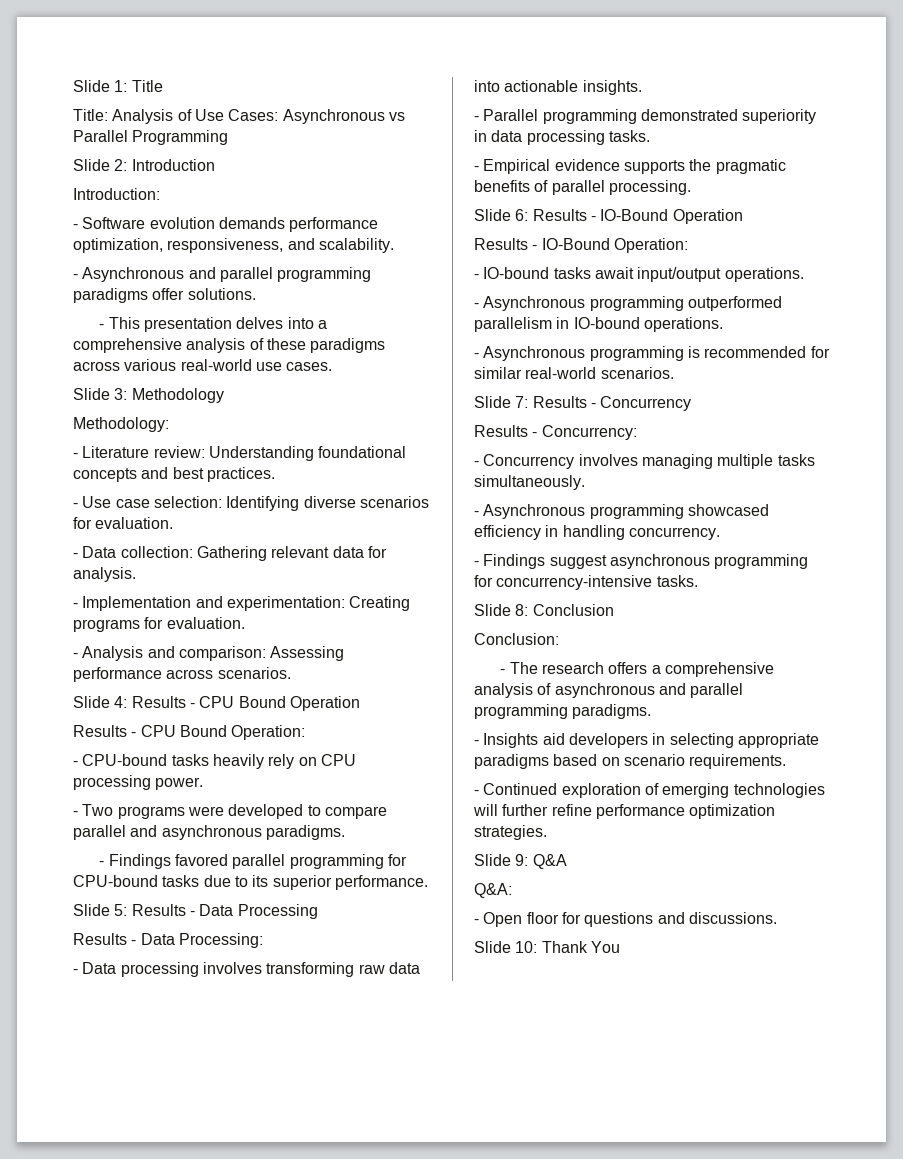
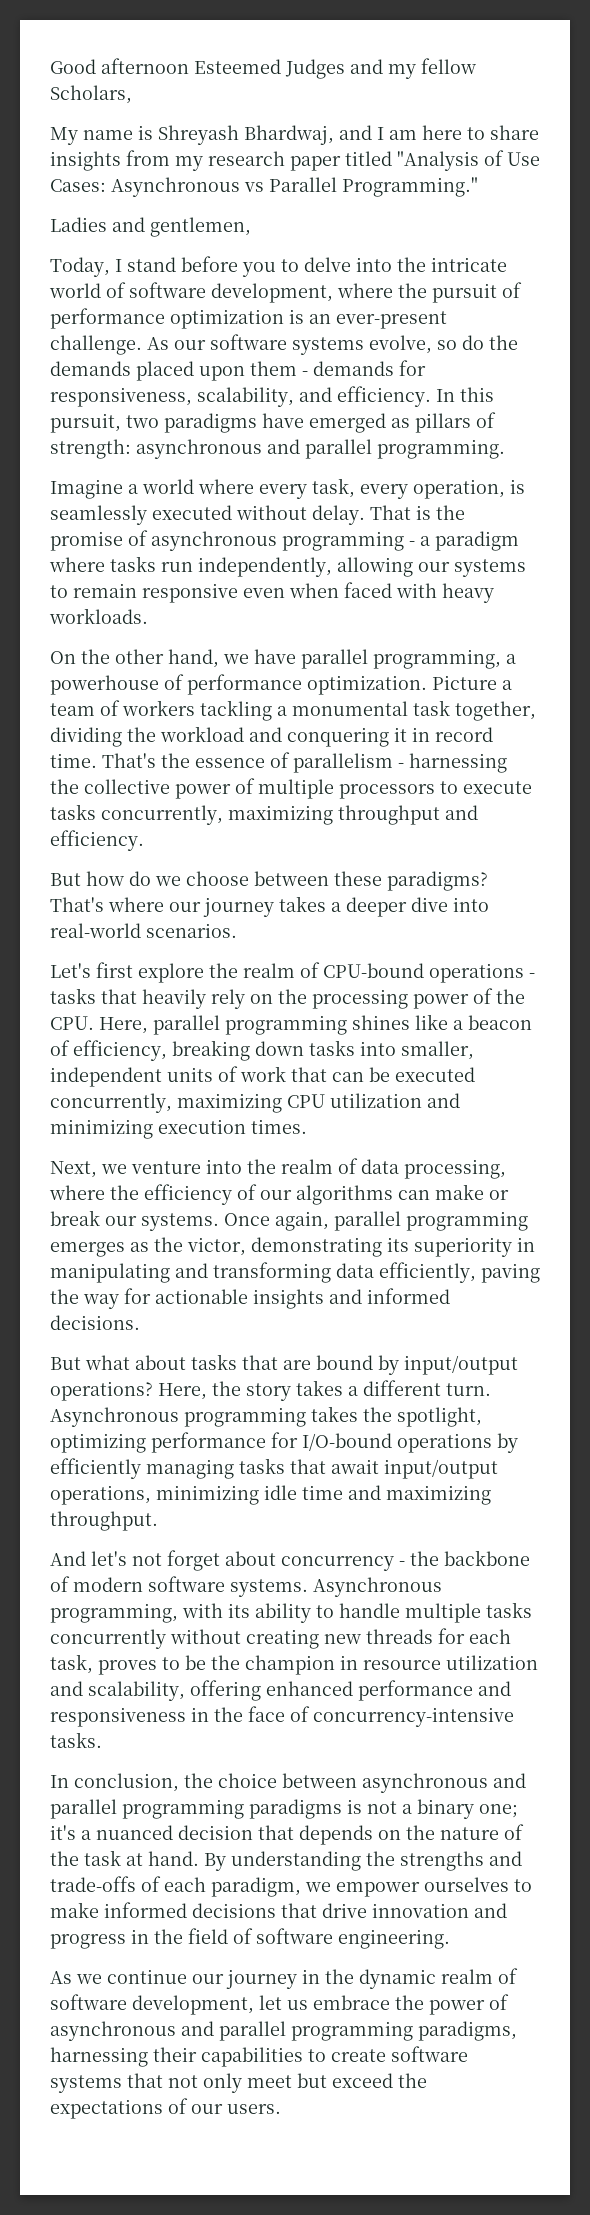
[73,80,163,92] [73,109,174,124] Slide 1: Title // Title: Analysis -> [50,58,476,79] [50,85,132,104] [50,125,539,145] [50,150,479,171] Good afternoon Esteemed Judges and my fellow Scholars, // My name is Shreyash Bhardwaj, and I am here to share insights from my research paper titled "Analysis
[132,130,229,145] [73,159,215,171] [73,188,160,200] [73,217,379,232] [73,238,394,253] [73,267,372,282] [73,288,256,303] [99,317,328,332] [73,338,386,353] [73,359,333,371] [73,388,224,403] [73,417,169,432] [73,446,407,461] [73,467,275,482] [73,496,429,511] [73,517,174,529] [73,546,387,561] [73,567,136,582] [73,596,411,611] [73,617,245,632] [73,646,345,661] [73,667,291,682] [73,696,360,711] [73,725,306,740] [73,754,356,769] [73,775,204,790] [73,804,387,819] [73,825,345,840] [99,854,408,869] [73,875,428,890] [73,904,318,919] [73,933,263,948] [73,962,420,977] [474,80,642,95] [474,109,817,124] [474,130,650,145] [474,159,786,174] [474,180,691,195] [474,209,743,224] [474,238,688,253] [474,267,804,282] [474,296,782,311] [474,317,723,332] [474,346,830,361] [474,367,674,379] [474,396,692,411] [474,425,637,440] [474,454,815,469] [474,475,585,490] [474,504,769,519] [474,525,720,540] [474,554,809,569] [474,575,698,590] [474,604,614,616] [474,633,559,645] [500,662,775,677] [474,683,533,698] Programming // Slide 2: Introduction // Introduction: // - Software evolution demands performance optimization, responsiveness, and scalability. // - Asynchronous and parallel programming paradigms offer solutions. // - This presentation delves into a comprehensive analysis of these paradigms across various real-world use cases. // Slide 3: Methodology // Methodology: // - Literature review: Understanding foundational concepts and best practices. // - Use case selection: Identifying diverse scenarios for evaluation. // - Data collection: Gathering relevant data for analysis. // - Implementation and experimentation: Creating programs for evaluation. // - Analysis and comparison: Assessing performance across scenarios. // Slide 4: Results - CPU Bound Operation // Results - CPU Bound Operation: // - CPU-bound tasks heavily rely on CPU processing power. // - Two programs were developed to compare parallel and asynchronous paradigms. // - Findings favored parallel programming for CPU-bound tasks due to its superior performance. // Slide 5: Results - Data Processing // Results - Data Processing: // - Data processing involves transforming raw data into actionable insights. // - Parallel programming demonstrated superiority in data processing tasks. // - Empirical evidence supports the pragmatic benefits of parallel processing. // Slide 6: Results - IO-Bound Operation // Results - IO-Bound Operation: // - IO-bound tasks await input/output operations. // - Asynchronous programming outperformed parallelism in IO-bound operations. // - Asynchronous programming is recommended for similar real-world scenarios. // Slide 7: Results - Concurrency // Results - Concurrency: // - Concurrency involves managing multiple tasks simultaneously. // - Asynchronous programming showcased efficiency in handling concurrency. // - Findings suggest asynchronous programming for concurrency-intensive tasks. // Slide 8: Conclusion // Conclusion: // - The research offers a comprehensive analysis -> [342,177,478,197] [50,217,251,237] [50,256,507,277] [49,282,522,303] [50,308,447,329] [50,334,518,355] [50,360,426,381] [50,386,494,407] [50,412,496,433] [50,439,505,459] [50,478,525,499] [50,505,465,525] [50,530,519,551] [49,556,526,577] [50,582,494,603] [49,608,148,624] [50,649,516,669] [50,674,512,695] [50,700,536,721] [50,726,493,747] [50,752,507,773] [50,778,532,799] [50,804,478,825] [50,830,144,851] [50,871,488,891] [50,896,489,917] [50,923,237,938] [50,962,535,983] [50,988,525,1009] [50,1014,532,1035] [50,1040,474,1061] [50,1066,475,1087] [50,1093,460,1113] [50,1119,307,1139] [50,1158,506,1179] [49,1184,509,1205] [50,1210,528,1231] [50,1237,535,1257] [50,1262,540,1283] [50,1288,450,1309] [50,1315,140,1330] [50,1354,518,1375] [50,1380,491,1401] [50,1406,482,1427] [50,1432,518,1453] [50,1458,498,1479] [50,1485,491,1505] [50,1511,158,1531] [50,1550,530,1571] [50,1576,442,1597] [50,1602,532,1623] [50,1628,511,1649] [50,1654,538,1675] [50,1680,511,1701] [50,1706,514,1727] [50,1732,102,1748] [50,1773,526,1793] [50,1799,518,1819] [50,1824,524,1845] [50,1850,522,1871] [50,1876,532,1897] [50,1902,507,1918] [50,1928,450,1949] [50,1968,518,1989] [50,1994,485,2015] Programming." // Ladies and gentlemen, // Today, I stand before you to delve into the intricate world of software development, where the pursuit of performance optimization is an ever-present challenge. As our software systems evolve, so do the demands placed upon them - demands for responsiveness, scalability, and efficiency. In this pursuit, two paradigms have emerged as pillars of strength: asynchronous and parallel programming. // Imagine a world where every task, every operation, is seamlessly executed without delay. That is the promise of asynchronous programming - a paradigm where tasks run independently, allowing our systems to remain responsive even when faced with heavy workloads. // On the other hand, we have parallel programming, a powerhouse of performance optimization. Picture a team of workers tackling a monumental task together, dividing the workload and conquering it in record time. That's the essence of parallelism - harnessing the collective power of multiple processors to execute tasks concurrently, maximizing throughput and efficiency. // But how do we choose between these paradigms? That's where our journey takes a deeper dive into real-world scenarios. // Let's first explore the realm of CPU-bound operations - tasks that heavily rely on the processing power of the CPU. Here, parallel programming shines like a beacon of efficiency, breaking down tasks into smaller, independent units of work that can be executed concurrently, maximizing CPU utilization and minimizing execution times. // Next, we venture into the realm of data processing, where the efficiency of our algorithms can make or break our systems. Once again, parallel programming emerges as the victor, demonstrating its superiority in manipulating and transforming data efficiently, paving the way for actionable insights and informed decisions. // But what about tasks that are bound by input/output operations? Here, the story takes a different turn. Asynchronous programming takes the spotlight, optimizing performance for I/O-bound operations by efficiently managing tasks that await input/output operations, minimizing idle time and maximizing throughput. // And let's not forget about concurrency - the backbone of modern software systems. Asynchronous programming, with its ability to handle multiple tasks concurrently without creating new threads for each task, proves to be the champion in resource utilization and scalability, offering enhanced performance and responsiveness in the face of concurrency-intensive tasks. // In conclusion, the choice between asynchronous and parallel programming paradigms is not a binary one; it's a nuanced decision that depends on the nature of the task at hand. By understanding the strengths and trade-offs of each paradigm, we empower ourselves to make informed decisions that drive innovation and progress in the field of software engineering. // As we continue our journey in the dynamic realm of software development, let us embrace the power
[572,704,652,719] [474,733,819,748] [474,754,787,769] [474,783,825,798] [473,804,776,819] [474,825,547,840] [474,854,567,869] [474,883,512,898] [474,912,777,927] [474,941,620,953] paradigms. // - Insights aid developers in selecting appropriate paradigms based on scenario requirements. // - Continued exploration of emerging technologies will further refine performance optimization strategies. // Slide 9: Q&A // Q&A: // - Open floor for questions and discussions. // Slide 10: Thank You -> [418,2021,517,2041] [50,2046,468,2067] [50,2073,427,2093] [50,2098,281,2119] paradigms, harnessing their capabilities to create software systems that not only meet but exceed the expectations of our users.

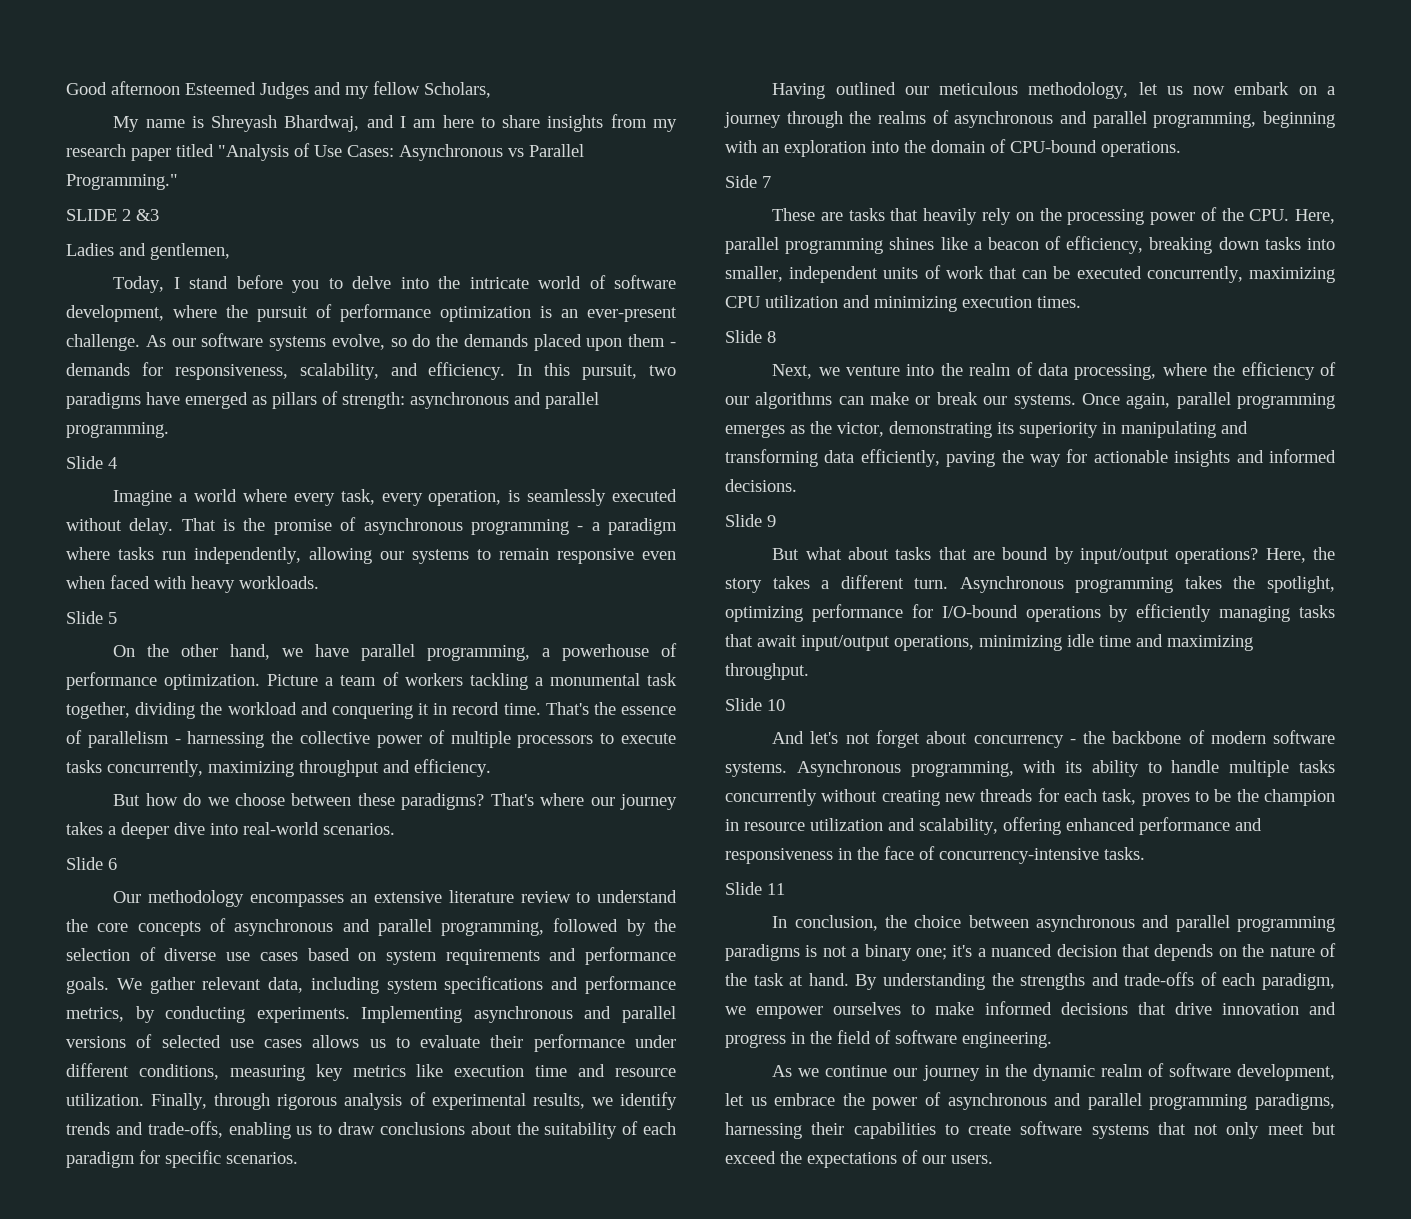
(478, 187) none -> [66,209,159,221] // SLIDE 2 &3
(505, 449) none -> [66,456,117,469] // Slide 4
(148, 616) none -> [66,611,117,624] // Slide 5
[50,962,535,983] Let's first explore the realm of CPU-bound operations - -> [66,857,117,870] [113,890,677,907] [66,918,676,936] [66,947,676,965] [66,976,676,994] [66,1006,676,1023] [66,1034,676,1052] [66,1063,677,1081] [66,1092,677,1110] [66,1121,676,1139] [66,1150,298,1168] [772,82,1335,99] [724,110,1335,128] [725,139,1181,157] [725,175,771,188] [772,208,843,221] Slide 6 // Our methodology encompasses an extensive literature review to understand the core concepts of asynchronous and parallel programming, followed by the selection of diverse use cases based on system requirements and performance goals. We gather relevant data, including system specifications and performance metrics, by conducting experiments. Implementing asynchronous and parallel versions of selected use cases allows us to evaluate their performance under different conditions, measuring key metrics like execution time and resource utilization. Finally, through rigorous analysis of experimental results, we identify trends and trade-offs, enabling us to draw conclusions about the suitability of each paradigm for specific scenarios. // Having outlined our meticulous methodology, let us now embark on a journey through the realms of asynchronous and parallel programming, beginning with an exploration into the domain of CPU-bound operations. // Side 7 // These are
(307, 1126) none -> [725,330,776,343] // Slide 8
(140, 1322) none -> [725,514,776,527] // Slide 9
(158, 1521) none -> [725,698,785,711] // Slide 10
(102, 1740) none -> [725,882,785,895] // Slide 11

